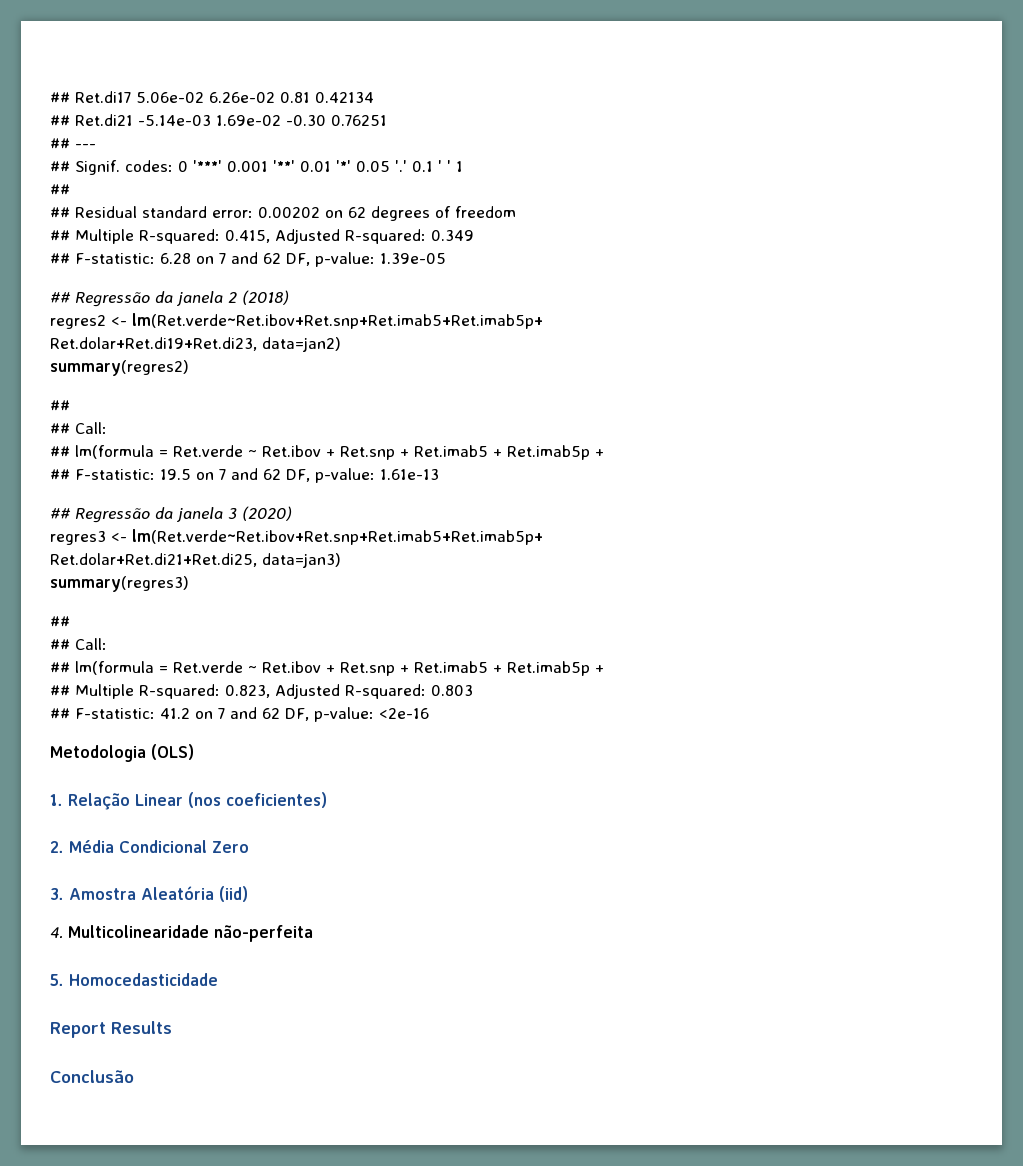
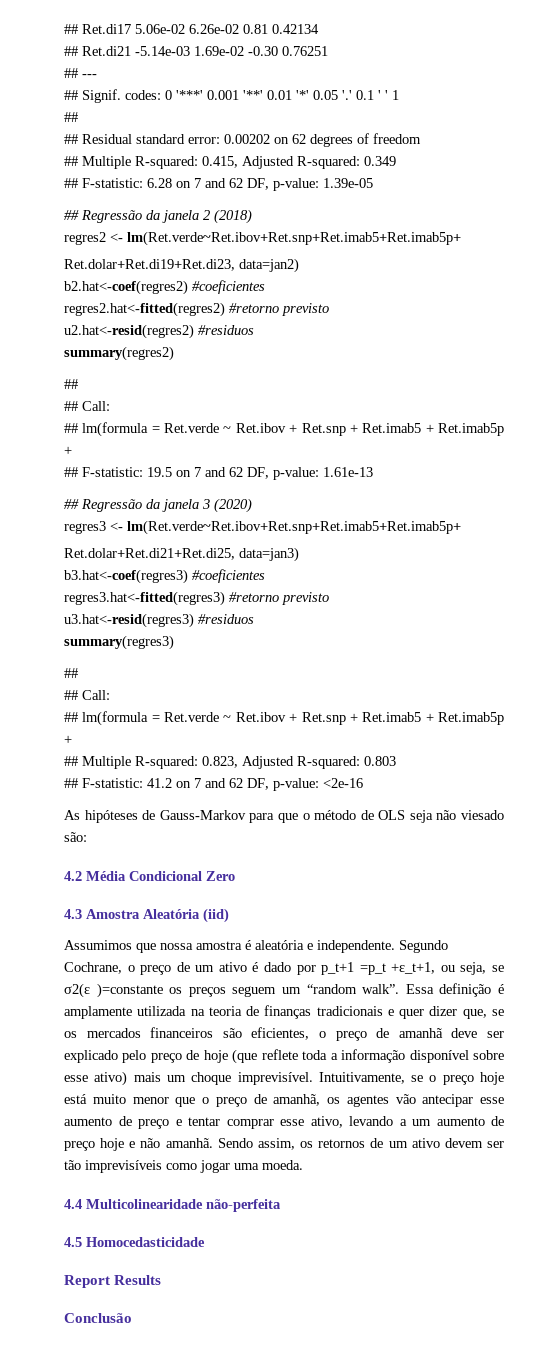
(341, 344) none -> [64,280,265,295] [64,302,329,317] [64,324,254,339] // b2.hat<-coef(regres2) #coeficientes // regres2.hat<-fitted(regres2) #retorno previsto // u2.hat<-resid(regres2) #residuos
(341, 560) none -> [64,569,265,584] [64,591,329,606] [64,613,254,628] // b3.hat<-coef(regres3) #coeficientes // regres3.hat<-fitted(regres3) #retorno previsto // u3.hat<-resid(regres3) #residuos
[50,744,194,762] [50,792,327,810] [50,841,64,853] Metodologia (OLS) // 1. Relação Linear (nos coeficientes) // 2. -> [64,810,504,823] [64,832,87,842] [64,871,82,881] As hipóteses de Gauss-Markov para que o método de OLS seja não viesado são: // 4.2
[50,888,64,900] 3. -> [64,909,82,919] 4.3
[50,927,63,939] 4. -> [64,940,448,953] [64,962,504,975] [64,983,505,998] [64,1005,504,1019] [64,1027,505,1041] [64,1049,504,1064] [64,1071,505,1086] [64,1094,504,1107] [64,1116,504,1129] [64,1138,504,1151] [64,1160,303,1173] [64,1199,82,1209] Assumimos que nossa amostra é aleatória e independente. Segundo Cochrane, o preço de um ativo é dado por p_t+1 =p_t +ε_t+1, ou seja, se σ2(ε )=constante os preços seguem um “random walk”. Essa definição é amplamente utilizada na teoria de finanças tradicionais e quer dizer que, se os mercados financeiros são eficientes, o preço de amanhã deve ser explicado pelo preço de hoje (que reflete toda a informação disponível sobre esse ativo) mais um choque imprevisível. Intuitivamente, se o preço hoje está muito menor que o preço de amanhã, os agentes vão antecipar esse aumento de preço e tentar comprar esse ativo, levando a um aumento de preço hoje e não amanhã. Sendo assim, os retornos de um ativo devem ser tão imprevisíveis como jogar uma moeda. // 4.4
[50,974,64,986] 5. -> [64,1237,82,1247] 4.5

